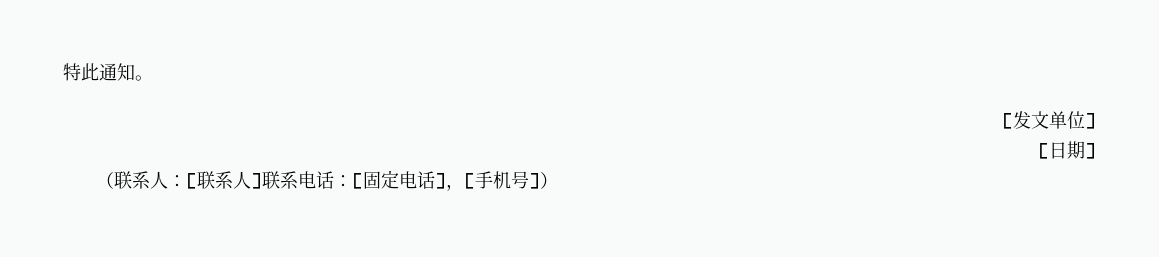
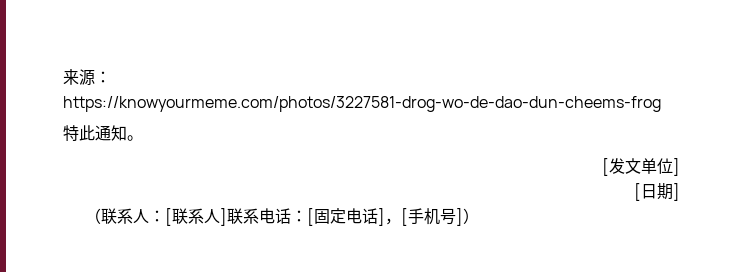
(63, 72) none -> [63,69,111,86] [63,96,661,112] 来源：https://knowyourmeme.com/photos/3227581-drog-wo-de-dao-dun-cheems-frog //

